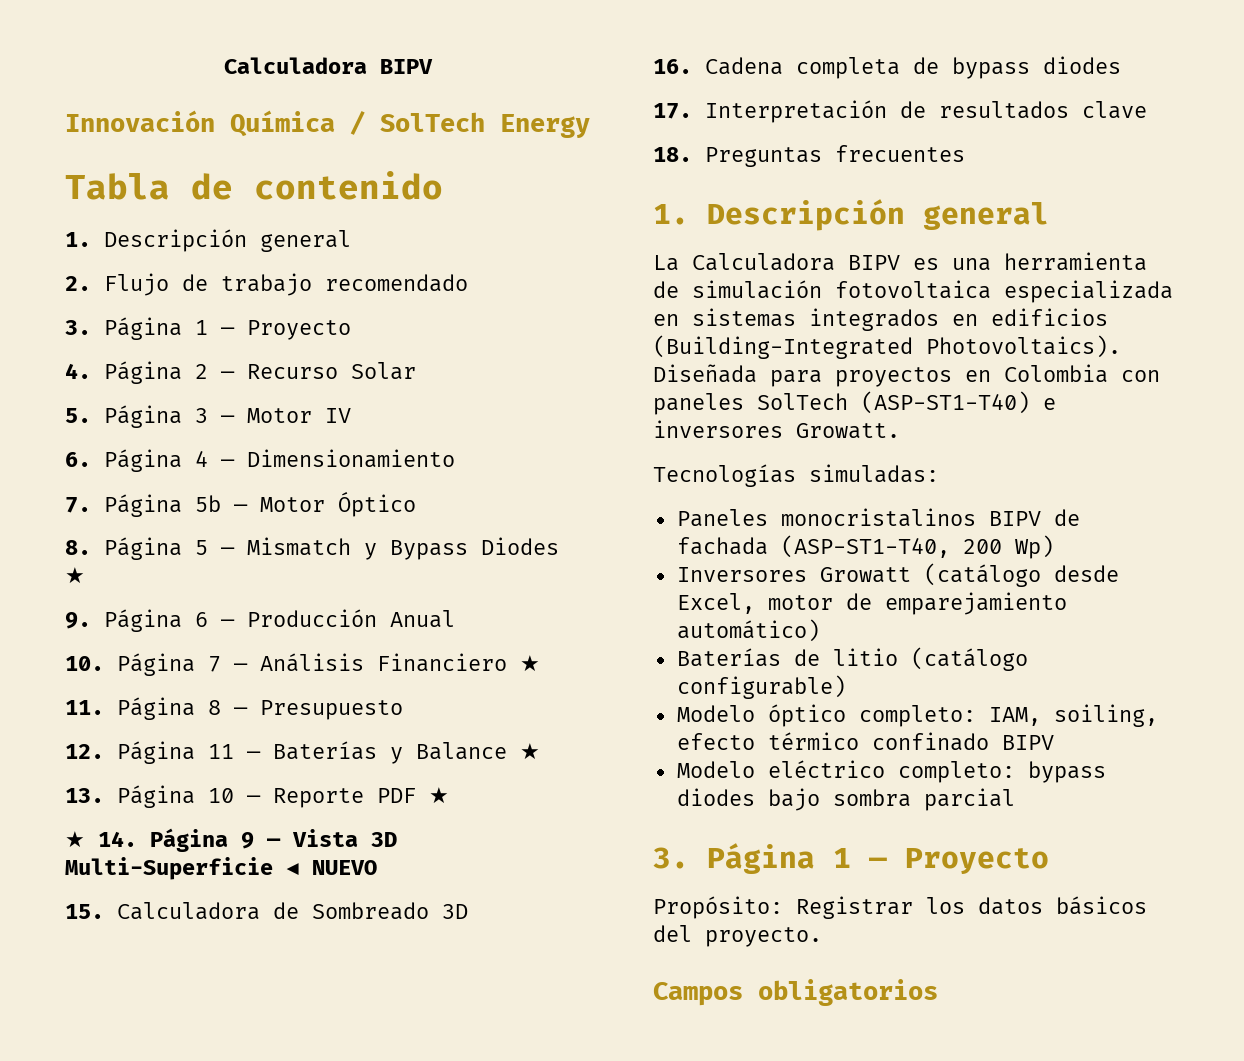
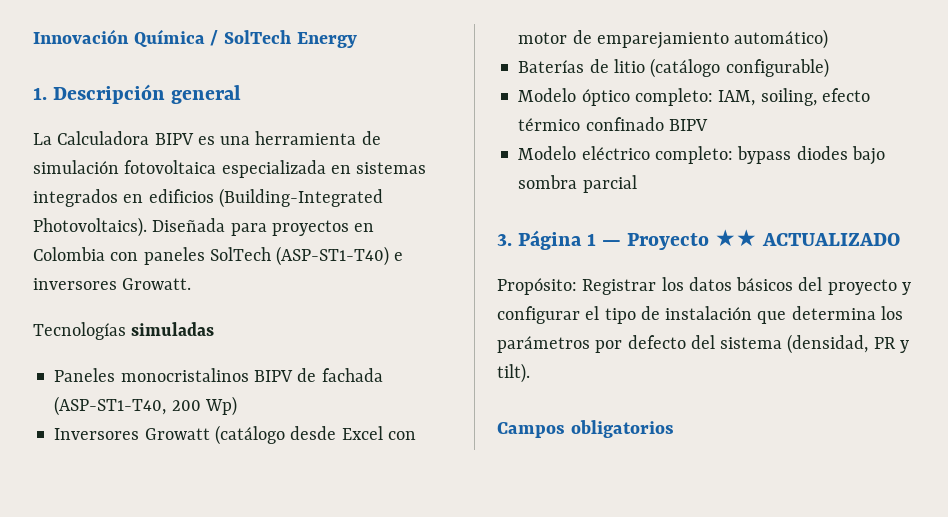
[224,57,433,74] Calculadora BIPV // -> (33, 36) none
[65,171,443,200] [65,229,351,252] [65,273,468,296] [65,317,351,340] [65,361,416,384] [65,405,351,428] [65,449,455,472] [65,492,416,517] [65,537,559,560] [65,567,85,584] [65,609,455,632] [65,653,540,676] [65,697,403,720] [65,741,540,764] [65,785,449,808] [65,828,397,852] [65,857,377,880] [65,902,468,920] [653,56,1121,79] [653,100,1147,123] [653,145,965,167] // Tabla de contenido // 1. Descripción general // 2. Flujo de trabajo recomendado // 3. Página 1 — Proyecto // 4. Página 2 — Recurso Solar // 5. Página 3 — Motor IV // 6. Página 4 — Dimensionamiento // 7. Página 5b — Motor Óptico // 8. Página 5 — Mismatch y Bypass Diodes ★ // 9. Página 6 — Producción Anual // 10. Página 7 — Análisis Financiero ★ // 11. Página 8 — Presupuesto // 12. Página 11 — Baterías y Balance ★ // 13. Página 10 — Reporte PDF ★ // ★ 14. Página 9 — Vista 3D Multi-Superficie ◄ NUEVO // 15. Calculadora de Sombreado 3D // 16. Cadena completa de bypass diodes // 17. Interpretación de resultados clave // 18. Preguntas frecuentes -> (357, 40) none
[809,464,939,483] simuladas: -> [131,322,215,336] simuladas
[676,593,755,614] Excel, -> [341,426,416,440] Excel con
(1049, 861) none -> [715,229,901,247] ★★ ACTUALIZADO
[705,927,822,947] proyecto. -> [827,279,911,295] [497,306,903,324] [497,334,909,354] [497,363,530,383] proyecto y configurar el tipo de instalación que determina los parámetros por defecto del sistema (densidad, PR y tilt).

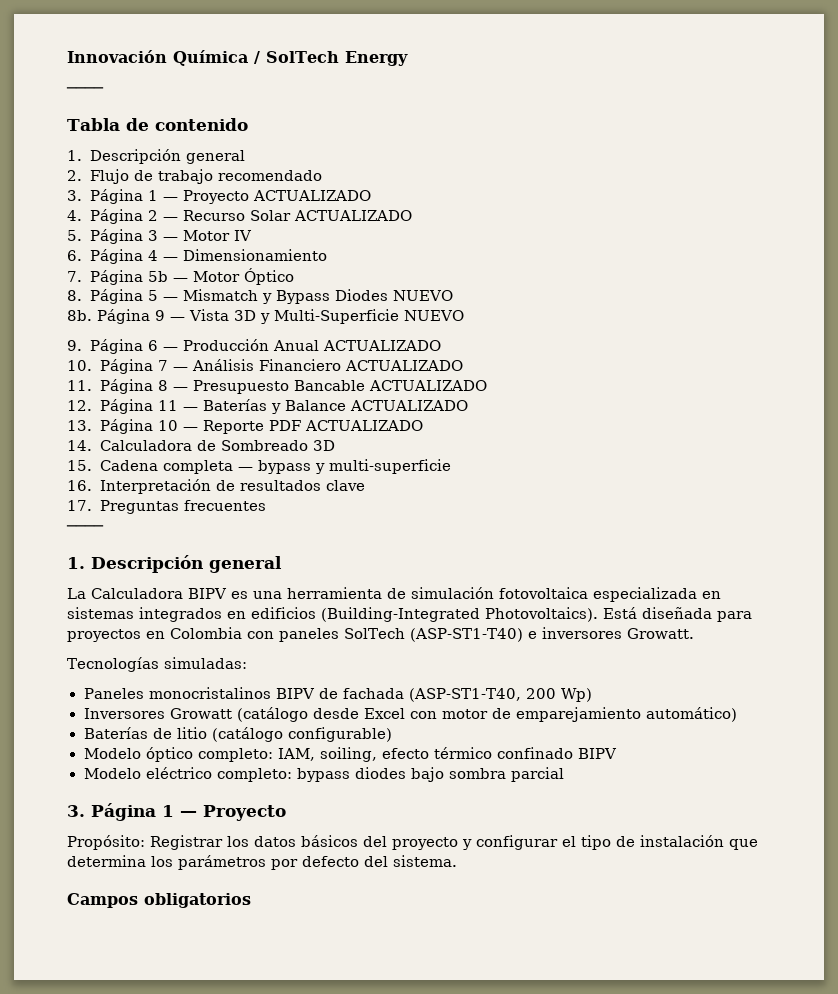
(357, 40) none -> [66,87,104,93] [67,118,248,131] [67,149,245,164] [67,169,322,184] [67,189,371,204] [67,209,412,224] [67,229,252,244] [67,249,327,264] [67,268,294,285] [67,289,453,304] [67,309,464,324] [67,339,441,354] [67,359,463,374] [67,379,487,394] [67,399,468,414] [67,419,423,434] [67,440,335,451] [67,459,451,474] [67,479,365,494] [67,500,266,514] [66,525,104,531] // ──── // Tabla de contenido // 1. Descripción general // 2. Flujo de trabajo recomendado // 3. Página 1 — Proyecto ACTUALIZADO // 4. Página 2 — Recurso Solar ACTUALIZADO // 5. Página 3 — Motor IV // 6. Página 4 — Dimensionamiento // 7. Página 5b — Motor Óptico // 8. Página 5 — Mismatch y Bypass Diodes NUEVO // 8b. Página 9 — Vista 3D y Multi-Superficie NUEVO // 9. Página 6 — Producción Anual ACTUALIZADO // 10. Página 7 — Análisis Financiero ACTUALIZADO // 11. Página 8 — Presupuesto Bancable ACTUALIZADO // 12. Página 11 — Baterías y Balance ACTUALIZADO // 13. Página 10 — Reporte PDF ACTUALIZADO // 14. Calculadora de Sombreado 3D // 15. Cadena completa — bypass y multi-superficie // 16. Interpretación de resultados clave // 17. Preguntas frecuentes // ────
[152,218,226,232] Diseñada -> [603,607,712,619] Está diseñada
[131,322,215,336] simuladas -> [163,657,247,669] simuladas:
[715,229,901,247] ★★ ACTUALIZADO -> (286, 813) none
[720,334,909,354] [497,363,530,383] sistema (densidad, PR y tilt). -> [393,855,457,867] sistema.

